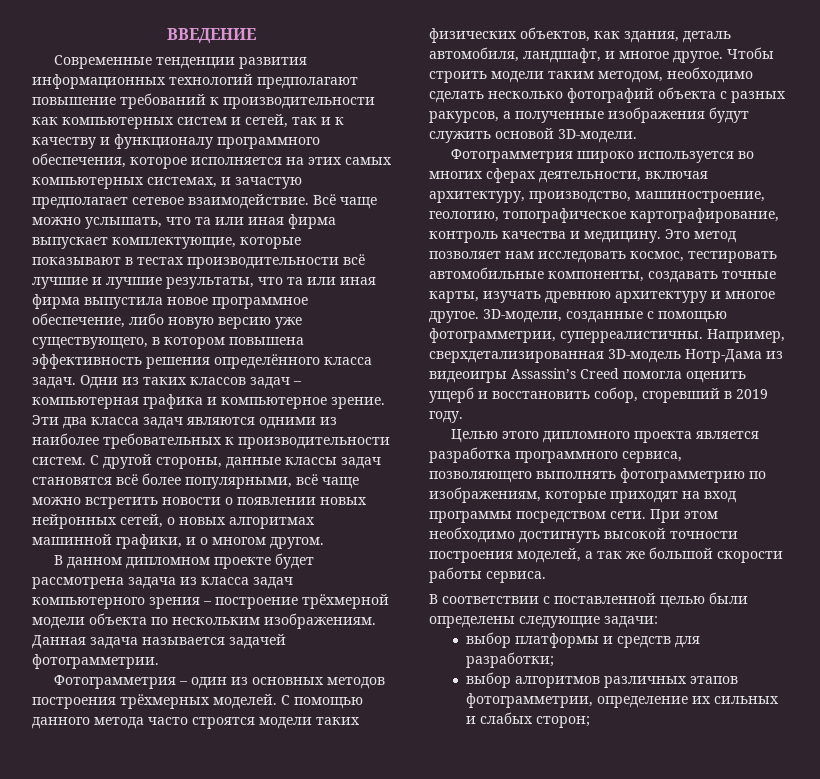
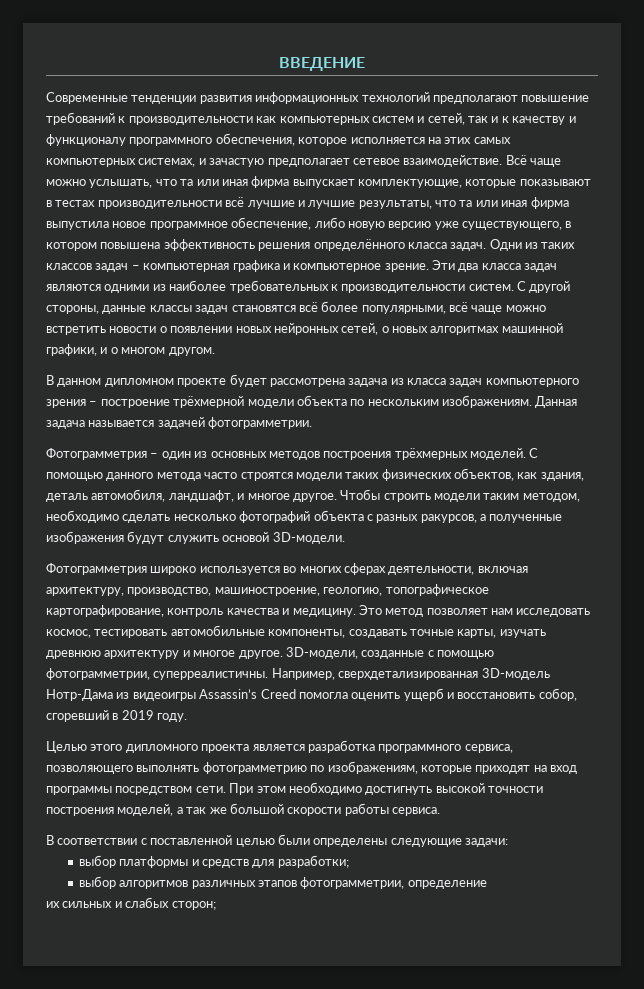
(688, 702) none -> (487, 884) //

